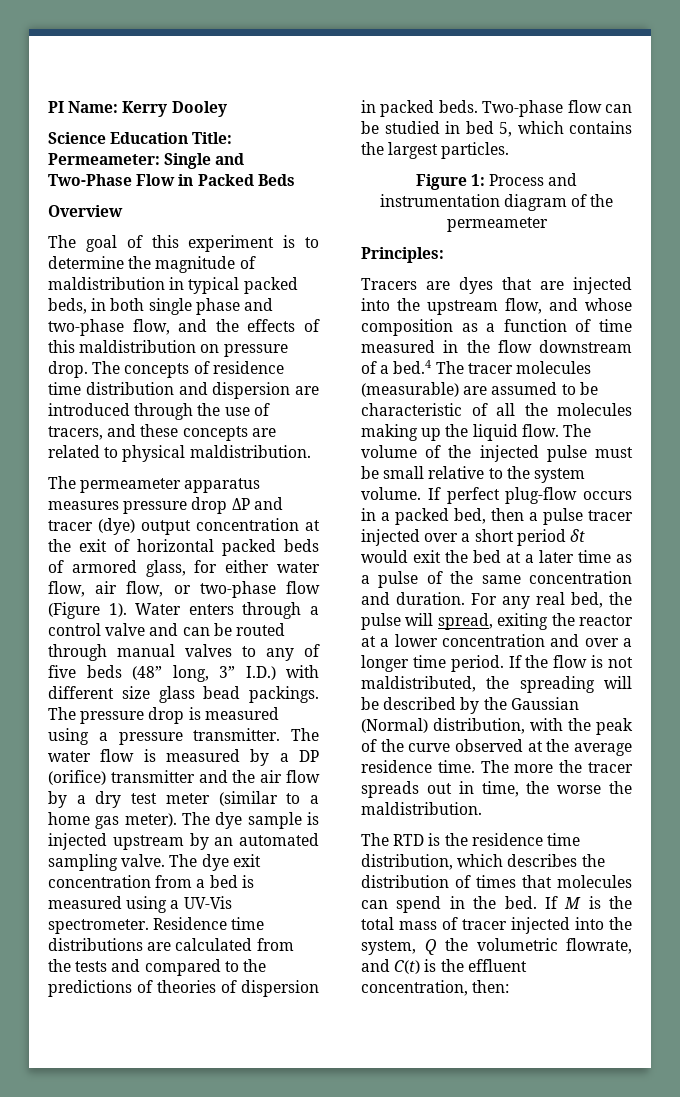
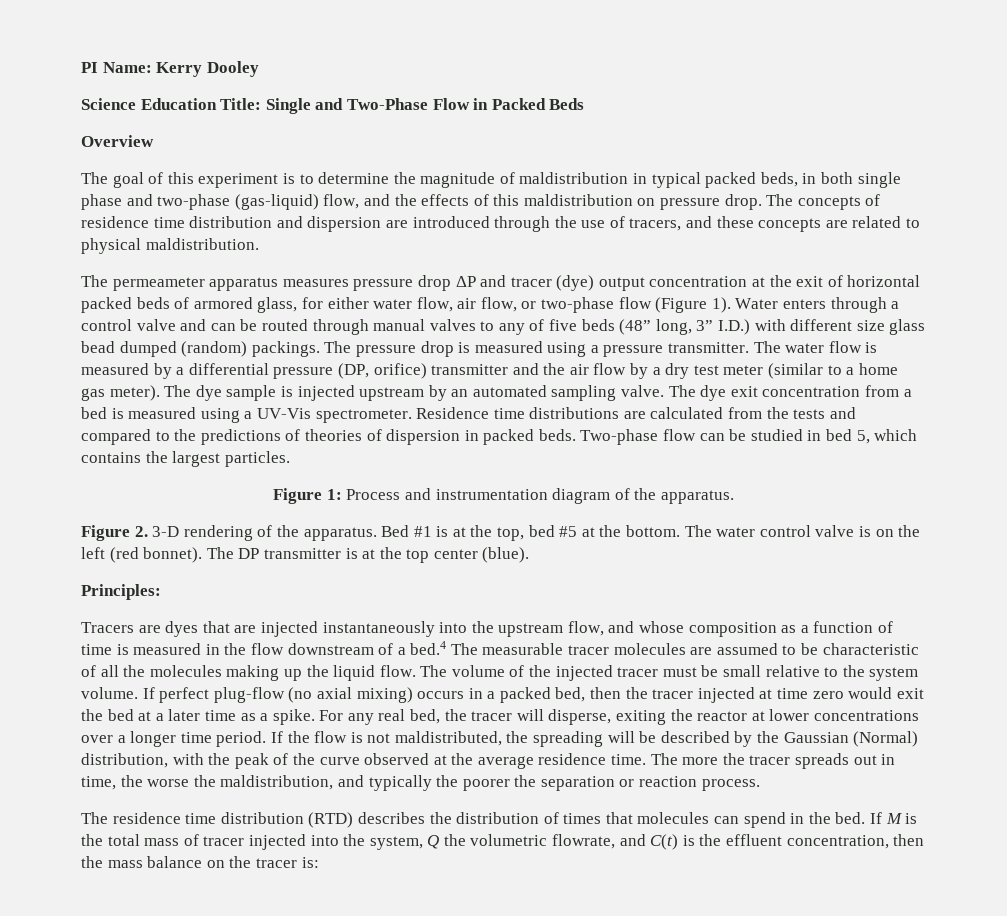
[48,153,160,165] Permeameter: -> (262, 104) none
(124, 327) none -> [234,194,319,210] (gas-liquid)
(241, 692) none -> [119,341,248,357] dumped (random)
[299,750,319,762] [48,770,106,785] DP (orifice) -> [188,363,427,379] differential pressure (DP, orifice)
[446,217,548,232] permeameter -> [660,490,734,504] [81,525,921,541] [81,547,530,563] apparatus. // Figure 2. 3-D rendering of the apparatus. Bed #1 is at the top, bed #5 at the bottom. The water control valve is on the left (red bonnet). The DP transmitter is at the top center (blue).
(632, 285) none -> [322,621,435,637] instantaneously
(632, 325) none -> [116,644,129,655] is
(464, 367) none -> [482,643,564,655] measurable
[361,382,459,397] (measurable) -> (686, 649) none
[546,445,587,462] pulse -> [617,667,659,677] tracer
(578, 495) none -> [288,687,413,703] (no axial mixing)
[529,508,633,525] [361,529,585,546] a pulse tracer injected over a short period δt -> [625,687,844,703] the tracer injected at time zero
[378,571,632,588] [361,592,465,605] pulse of the same concentration and duration. -> [272,709,315,725] spike.
[361,613,493,630] pulse will spread, -> [471,709,612,725] tracer will disperse,
[380,634,580,647] a lower concentration and -> [769,709,919,721] lower concentrations
[361,802,482,815] [361,833,580,846] [361,854,504,870] maldistribution. // The RTD is the residence time distribution, which -> [220,775,760,791] [81,812,354,828] maldistribution, and typically the poorer the separation or reaction process. // The residence time distribution (RTD)
[472,980,510,993] then: -> [893,834,925,846] [81,856,319,868] then the mass balance on the tracer is:

